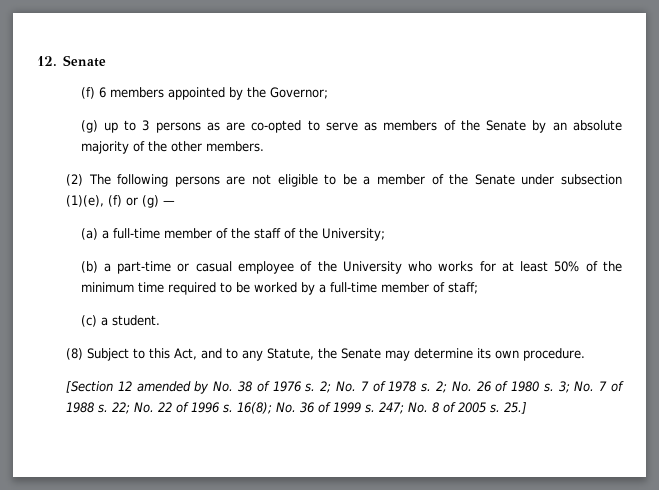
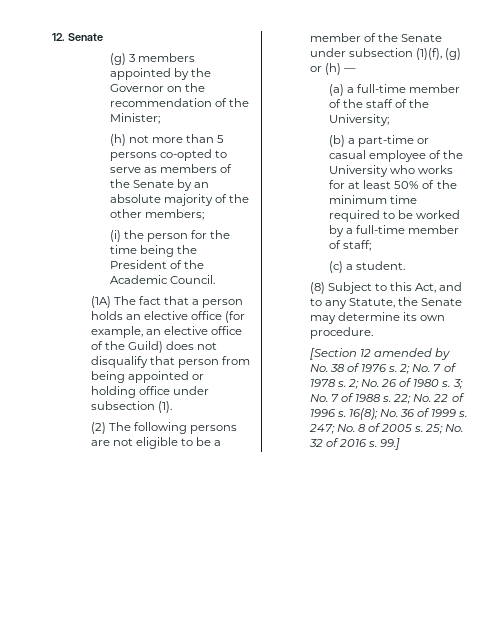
[80,87,106,99] (f) 6 -> [109,53,136,65] (g) 3
[269,87,328,99] [80,120,246,133] Governor; // (g) up to 3 persons as are -> [109,83,206,92] [109,98,250,107] [109,113,160,124] [109,134,225,146] [109,152,157,161] Governor on the recommendation of the Minister; // (h) not more than 5 persons
[205,141,264,152] members. -> [145,209,205,220] [109,230,231,242] [109,245,198,257] [109,260,205,269] [109,275,216,284] [90,296,244,308] [90,311,246,323] [90,326,242,338] [90,341,218,353] [90,356,250,368] [90,371,204,383] [90,386,209,398] [90,401,172,413] members; // (i) the person for the time being the President of the Academic Council. // (1A) The fact that a person holds an elective office (for example, an elective office of the Guild) does not disqualify that person from being appointed or holding office under subsection (1).
[66,195,160,208] (1)(e), (f) or (g) -> [415,48,461,60] [309,63,341,75] (1)(f), (g) or (h)
[504,402,528,414] 25.] -> [425,424,464,434] [308,438,401,450] 25; No. 32 of 2016 s. 99.]

